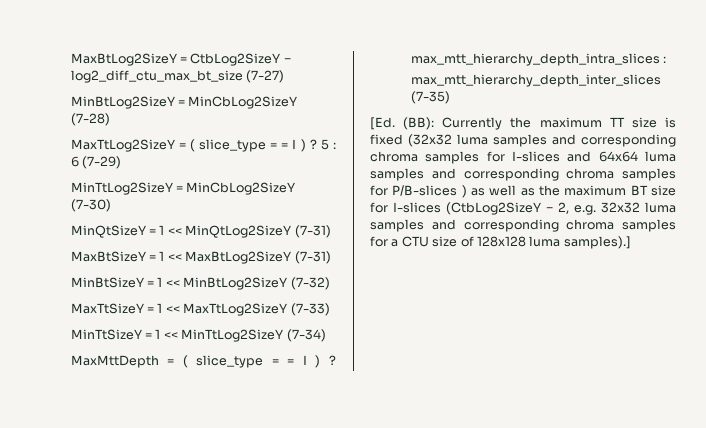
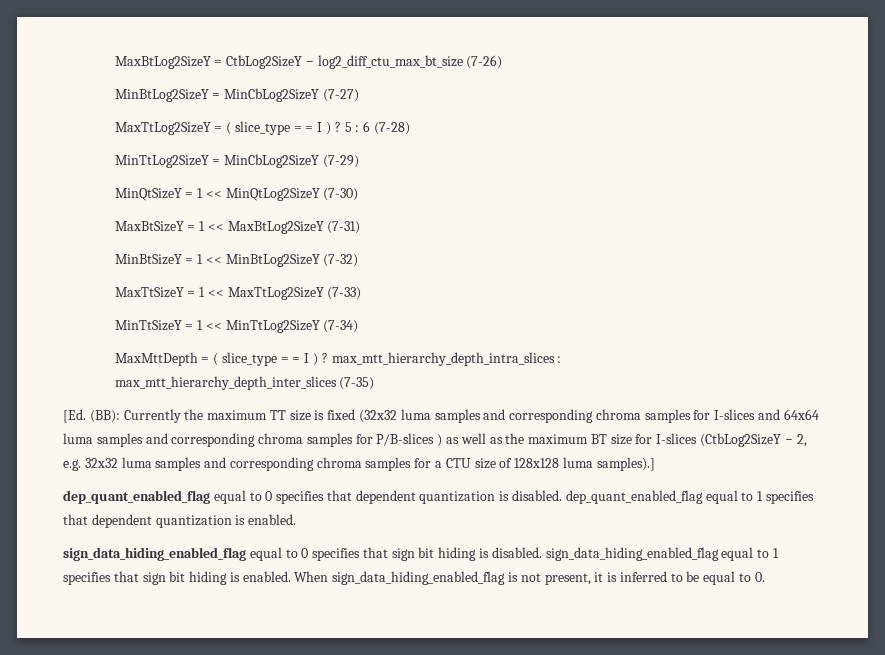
[246,70,285,83] (7-27) -> [466,55,503,69] (7-26)
[70,113,110,126] (7-28) -> [322,89,359,102] (7-27)
[82,156,122,169] (7-29) -> [373,122,410,135] (7-28)
[70,199,111,212] (7-30) -> [322,155,359,168] (7-29)
[294,225,331,238] (7-31) -> [323,188,359,201] (7-30)
(631, 242) none -> [63,490,814,504] [63,514,297,528] [63,547,779,561] [63,571,765,585] // dep_quant_enabled_flag equal to 0 specifies that dependent quantization is disabled. dep_quant_enabled_flag equal to 1 specifies that dependent quantization is enabled. // sign_data_hiding_enabled_flag equal to 0 specifies that sign bit hiding is disabled. sign_data_hiding_enabled_flag equal to 1 specifies that sign bit hiding is enabled. When sign_data_hiding_enabled_flag is not present, it is inferred to be equal to 0.

